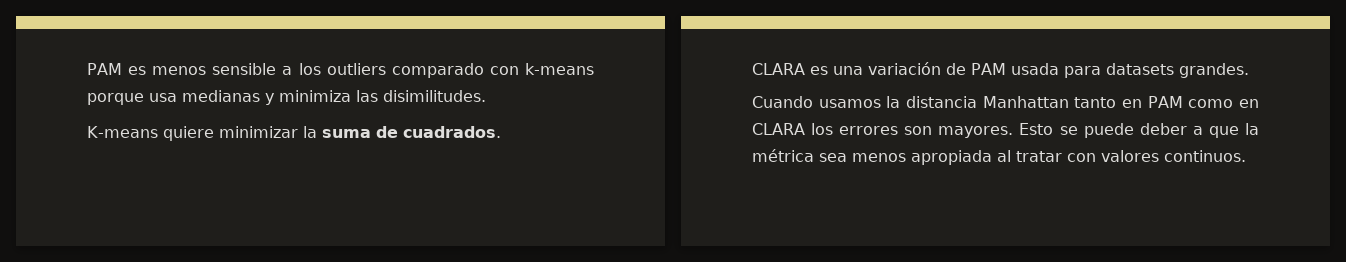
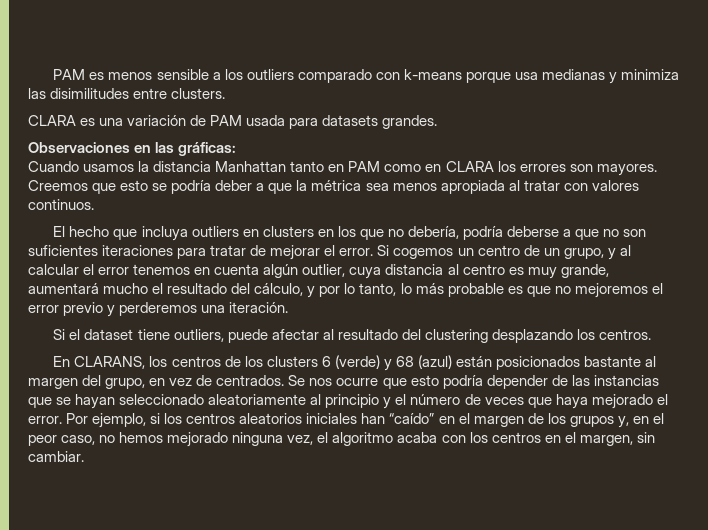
[383,90,486,102] [87,126,501,141] disimilitudes. // K-means quiere minimizar la suma de cuadrados. -> [50,88,226,99] disimilitudes entre clusters.
(1249, 70) none -> [28,142,237,156] // Observaciones en las gráficas:
[1019,123,1134,138] Esto se puede -> [28,180,212,194] Creemos que esto se podría
(1246, 156) none -> [53,226,647,241] [28,245,631,260] [28,264,609,279] [28,283,663,298] [28,302,289,317] [53,329,652,343] [53,355,657,371] [28,375,659,389] [28,394,668,409] [28,413,664,428] [28,432,655,447] [28,451,84,462] // El hecho que incluya outliers en clusters en los que no debería, podría deberse a que no son suficientes iteraciones para tratar de mejorar el error. Si cogemos un centro de un grupo, y al calcular el error tenemos en cuenta algún outlier, cuya distancia al centro es muy grande, aumentará mucho el resultado del cálculo, y por lo tanto, lo más probable es que no mejoremos el error previo y perderemos una iteración. // Si el dataset tiene outliers, puede afectar al resultado del clustering desplazando los centros. // En CLARANS, los centros de los clusters 6 (verde) y 68 (azul) están posicionados bastante al margen del grupo, en vez de centrados. Se nos ocurre que esto podría depender de las instancias que se hayan seleccionado aleatoriamente al principio y el número de veces que haya mejorado el error. Por ejemplo, si los centros aleatorios iniciales han “caído” en el margen de los grupos y, en el peor caso, no hemos mejorado ninguna vez, el algoritmo acaba con los centros en el margen, sin cambiar.

